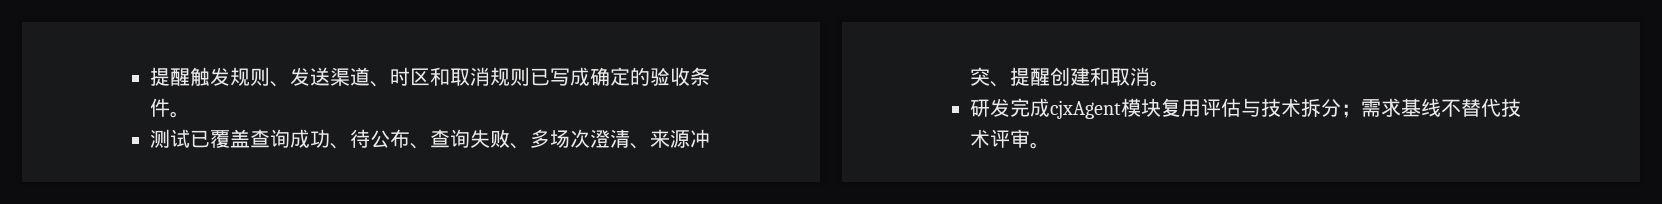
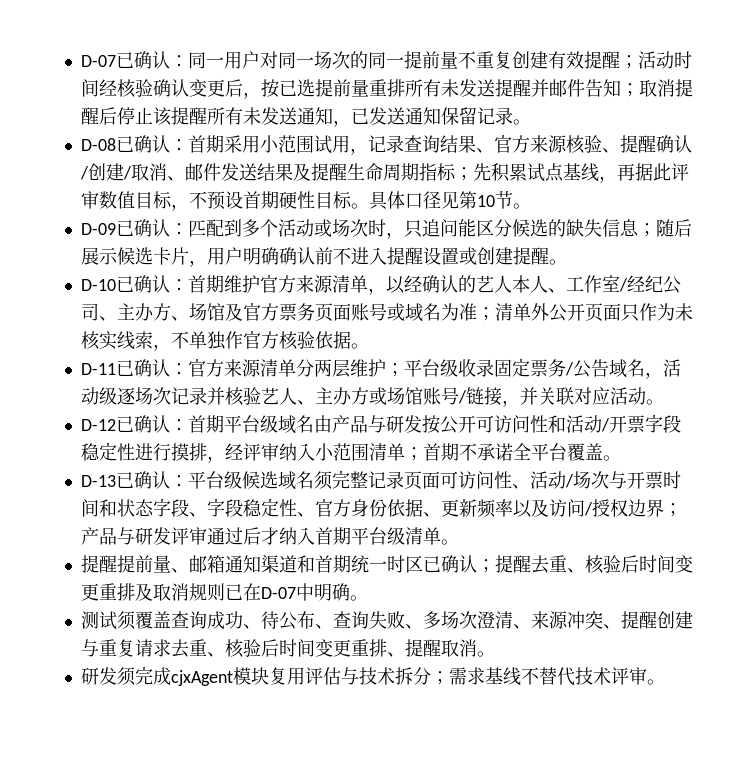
[150,67,710,87] [150,98,170,117] 提醒触发规则、发送渠道、时区和取消规则已写成确定的验收条件 -> [80,51,692,69] [80,79,693,99] [80,107,531,127] [80,135,692,155] [79,163,689,183] [80,191,531,211] [80,219,692,239] [80,247,567,267] [80,275,681,295] [80,303,693,322] [80,331,369,351] [80,358,681,379] [80,387,664,407] [80,414,681,434] [80,442,621,463] [80,470,681,490] [80,498,682,518] [80,527,459,545] [80,555,693,574] [80,583,350,601] D-07已确认：同一用户对同一场次的同一提前量不重复创建有效提醒；活动时间经核验确认变更后，按已选提前量重排所有未发送提醒并邮件告知；取消提醒后停止该提醒所有未发送通知，已发送通知保留记录。 // D-08已确认：首期采用小范围试用，记录查询结果、官方来源核验、提醒确认/创建/取消、邮件发送结果及提醒生命周期指标；先积累试点基线，再据此评审数值目标，不预设首期硬性目标。具体口径见第10节。 // D-09已确认：匹配到多个活动或场次时，只追问能区分候选的缺失信息；随后展示候选卡片，用户明确确认前不进入提醒设置或创建提醒。 // D-10已确认：首期维护官方来源清单，以经确认的艺人本人、工作室/经纪公司、主办方、场馆及官方票务页面账号或域名为准；清单外公开页面只作为未核实线索，不单独作官方核验依据。 // D-11已确认：官方来源清单分两层维护；平台级收录固定票务/公告域名，活动级逐场次记录并核验艺人、主办方或场馆账号/链接，并关联对应活动。 // D-12已确认：首期平台级域名由产品与研发按公开可访问性和活动/开票字段稳定性进行摸排，经评审纳入小范围清单；首期不承诺全平台覆盖。 // D-13已确认：平台级候选域名须完整记录页面可访问性、活动/场次与开票时间和状态字段、字段稳定性、官方身份依据、更新频率以及访问/授权边界；产品与研发评审通过后才纳入首期平台级清单。 // 提醒提前量、邮箱通知渠道和首期统一时区已确认；提醒去重、核验后时间变更重排及取消规则已在D-07中明确
[190,130,210,148] 已 -> [116,611,136,630] 须
[1090,67,1110,86] 和 -> [80,639,441,658] 与重复请求去重、核验后时间变更重排、提醒
(1010, 107) none -> [116,667,136,686] 须

